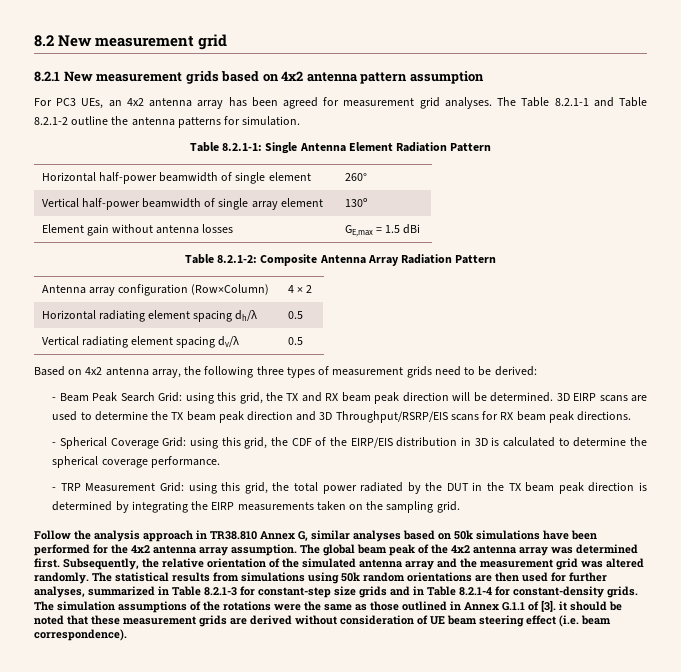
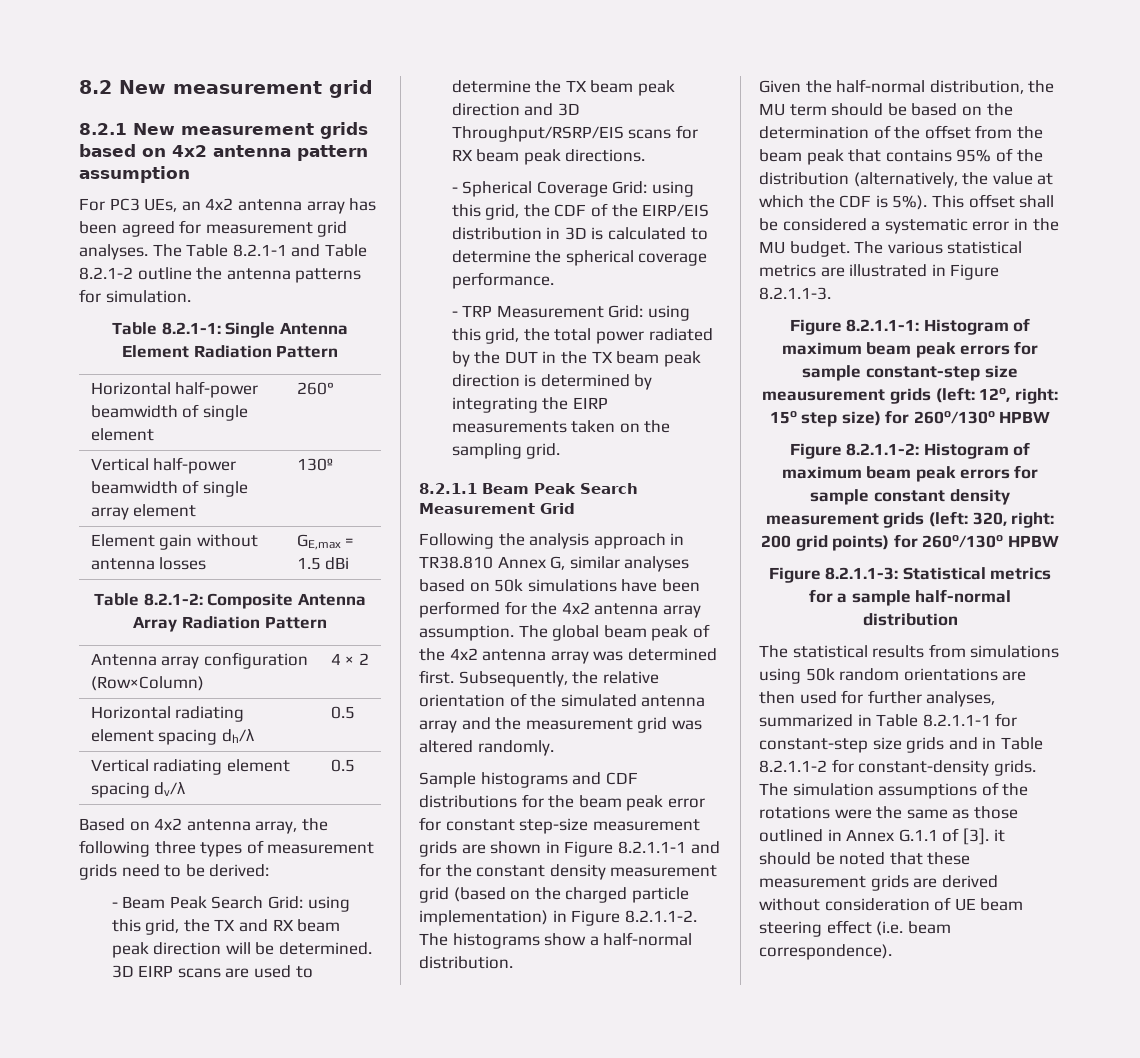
[34,530,71,540] Follow -> [419,483,638,494] [419,503,575,514] [419,533,494,549] 8.2.1.1 Beam Peak Search Measurement Grid // Following
(89, 578) none -> [419,772,638,788] [419,794,705,811] [419,817,700,834] [419,841,720,857] [419,863,718,880] [419,887,689,903] [419,910,697,926] [419,932,693,949] [419,956,513,969] [759,79,1055,94] [759,103,1013,116] [759,125,1043,139] [759,148,1043,165] [759,172,1054,188] [759,194,1055,210] [759,218,1059,234] [759,241,1023,257] [759,264,1000,280] [759,287,831,300] [789,318,1031,335] [781,341,1039,358] [802,365,1018,381] [762,387,1058,404] [769,410,1051,427] [789,442,1031,459] [781,465,1039,482] [810,489,1010,505] [765,511,1055,528] [761,534,1059,551] [768,567,1052,583] [808,589,1012,606] [862,613,958,626] // Sample histograms and CDF distributions for the beam peak error for constant step-size measurement grids are shown in Figure 8.2.1.1-1 and for the constant density measurement grid (based on the charged particle implementation) in Figure 8.2.1.1-2. The histograms show a half-normal distribution. // Given the half-normal distribution, the MU term should be based on the determination of the offset from the beam peak that contains 95% of the distribution (alternatively, the value at which the CDF is 5%). This offset shall be considered a systematic error in the MU budget. The various statistical metrics are illustrated in Figure 8.2.1.1-3. // Figure 8.2.1.1-1: Histogram of maximum beam peak errors for sample constant-step size meausurement grids (left: 12o, right: 15o step size) for 260o/130o HPBW // Figure 8.2.1.1-2: Histogram of maximum beam peak errors for sample constant density measurement grids (left: 320, right: 200 grid points) for 260o/130o HPBW // Figure 8.2.1.1-3: Statistical metrics for a sample half-normal distribution //
[204,587,237,596] 8.2.1-3 -> [922,714,991,727] 8.2.1.1-1
[459,587,492,596] 8.2.1-4 -> [759,760,827,773] 8.2.1.1-2

